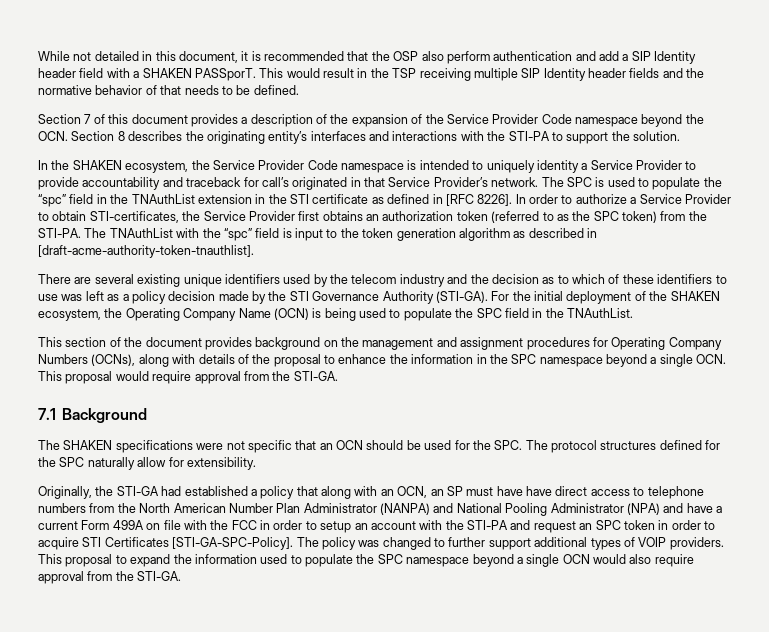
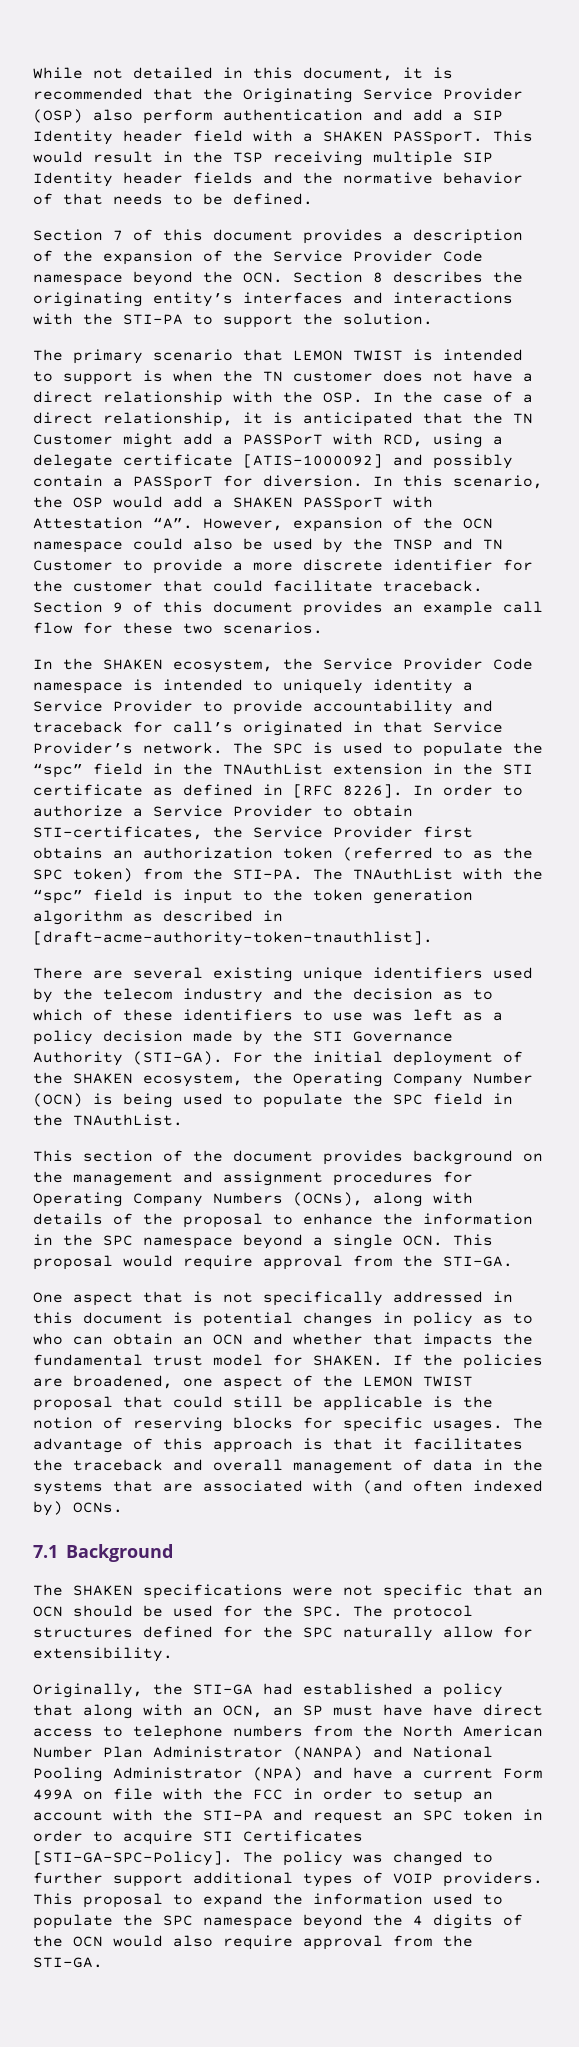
[393,51,419,61] OSP -> [243,88,523,103] [33,109,83,123] Originating Service Provider (OSP)
(680, 136) none -> [33,349,523,364] [33,370,533,385] [33,391,533,406] [33,412,533,427] [33,433,503,448] [33,454,513,469] [33,475,543,490] [33,496,433,511] [33,517,493,532] [33,538,503,553] [33,559,533,574] [33,580,483,592] [33,601,543,616] [33,622,323,634] // The primary scenario that LEMON TWIST is intended to support is when the TN customer does not have a direct relationship with the OSP. In the case of a direct relationship, it is anticipated that the TN Customer might add a PASSPorT with RCD, using a delegate certificate [ATIS-1000092] and possibly contain a PASSporT for diversion. In this scenario, the OSP would add a SHAKEN PASSporT with Attestation “A”. However, expansion of the OCN namespace could also be used by the TNSP and TN Customer to provide a more discrete identifier for the customer that could facilitate traceback. Section 9 of this document provides an example call flow for these two scenarios.
[238,308,271,318] Name -> [473,1072,533,1084] Number
(338, 376) none -> [33,1291,513,1306] [33,1312,533,1327] [33,1333,533,1348] [33,1354,543,1369] [33,1375,473,1390] [33,1396,493,1411] [33,1417,543,1432] [33,1438,523,1453] [33,1459,543,1474] [33,1480,543,1495] [33,1501,123,1516] // One aspect that is not specifically addressed in this document is potential changes in policy as to who can obtain an OCN and whether that impacts the fundamental trust model for SHAKEN. If the policies are broadened, one aspect of the LEMON TWIST proposal that could still be applicable is the notion of reserving blocks for specific usages. The advantage of this approach is that it facilitates the traceback and overall management of data in the systems that are associated with (and often indexed by) OCNs.
[516,554,560,567] a single -> [373,1914,523,1929] [33,1935,63,1947] the 4 digits of the

